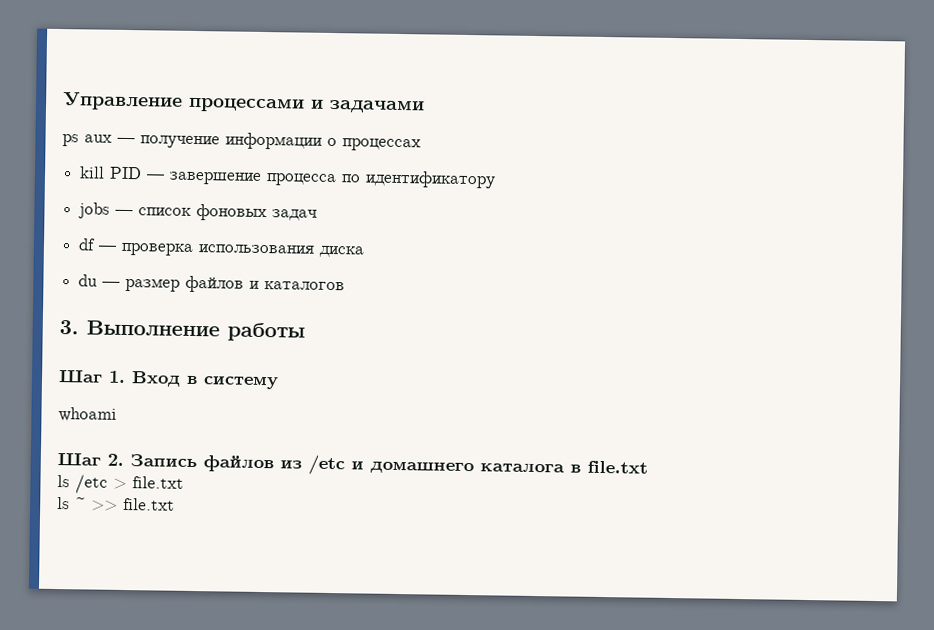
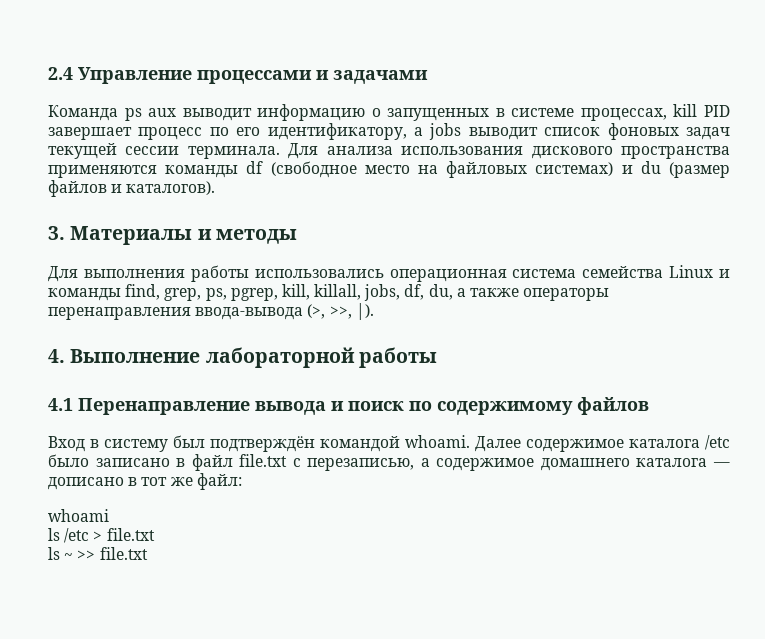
(62, 101) none -> [48,67,73,80] 2.4
(425, 106) none -> [48,105,118,121] Команда
[117,132,421,152] [79,166,497,189] [78,202,318,222] [78,238,365,258] [78,274,181,292] — получение информации о процессах // kill PID — завершение процесса по идентификатору // jobs — список фоновых задач // df — проверка использования диска // du — размер -> [182,104,730,121] [48,123,730,140] [48,143,730,159] [48,161,730,178] выводит информацию о запущенных в системе процессах, kill PID завершает процесс по его идентификатору, а jobs выводит список фоновых задач текущей сессии терминала. Для анализа использования дискового пространства применяются команды df (свободное место на файловых системах) и du (размер
[264,281,346,291] каталогов -> [126,181,216,195] каталогов).
[86,320,305,342] [58,370,279,390] [58,407,117,422] [57,453,648,476] Выполнение работы // Шаг 1. Вход в систему // whoami // Шаг 2. Запись файлов из /etc и домашнего каталога в file.txt -> [70,226,297,245] [48,265,730,282] [48,284,610,301] [48,303,374,320] [48,347,437,368] [48,397,649,415] [48,435,730,452] [48,454,730,471] [48,473,242,490] [48,509,109,522] Материалы и методы // Для выполнения работы использовались операционная система семейства Linux и команды find, grep, ps, pgrep, kill, killall, jobs, df, du, а также операторы перенаправления ввода-вывода (>, >>, |). // 4. Выполнение лабораторной работы // 4.1 Перенаправление вывода и поиск по содержимому файлов // Вход в систему был подтверждён командой whoami. Далее содержимое каталога /etc было записано в файл file.txt с перезаписью, а содержимое домашнего каталога — дописано в тот же файл: // whoami

